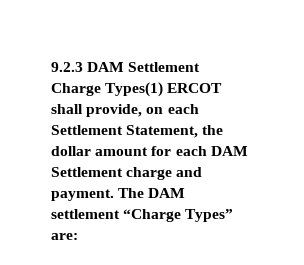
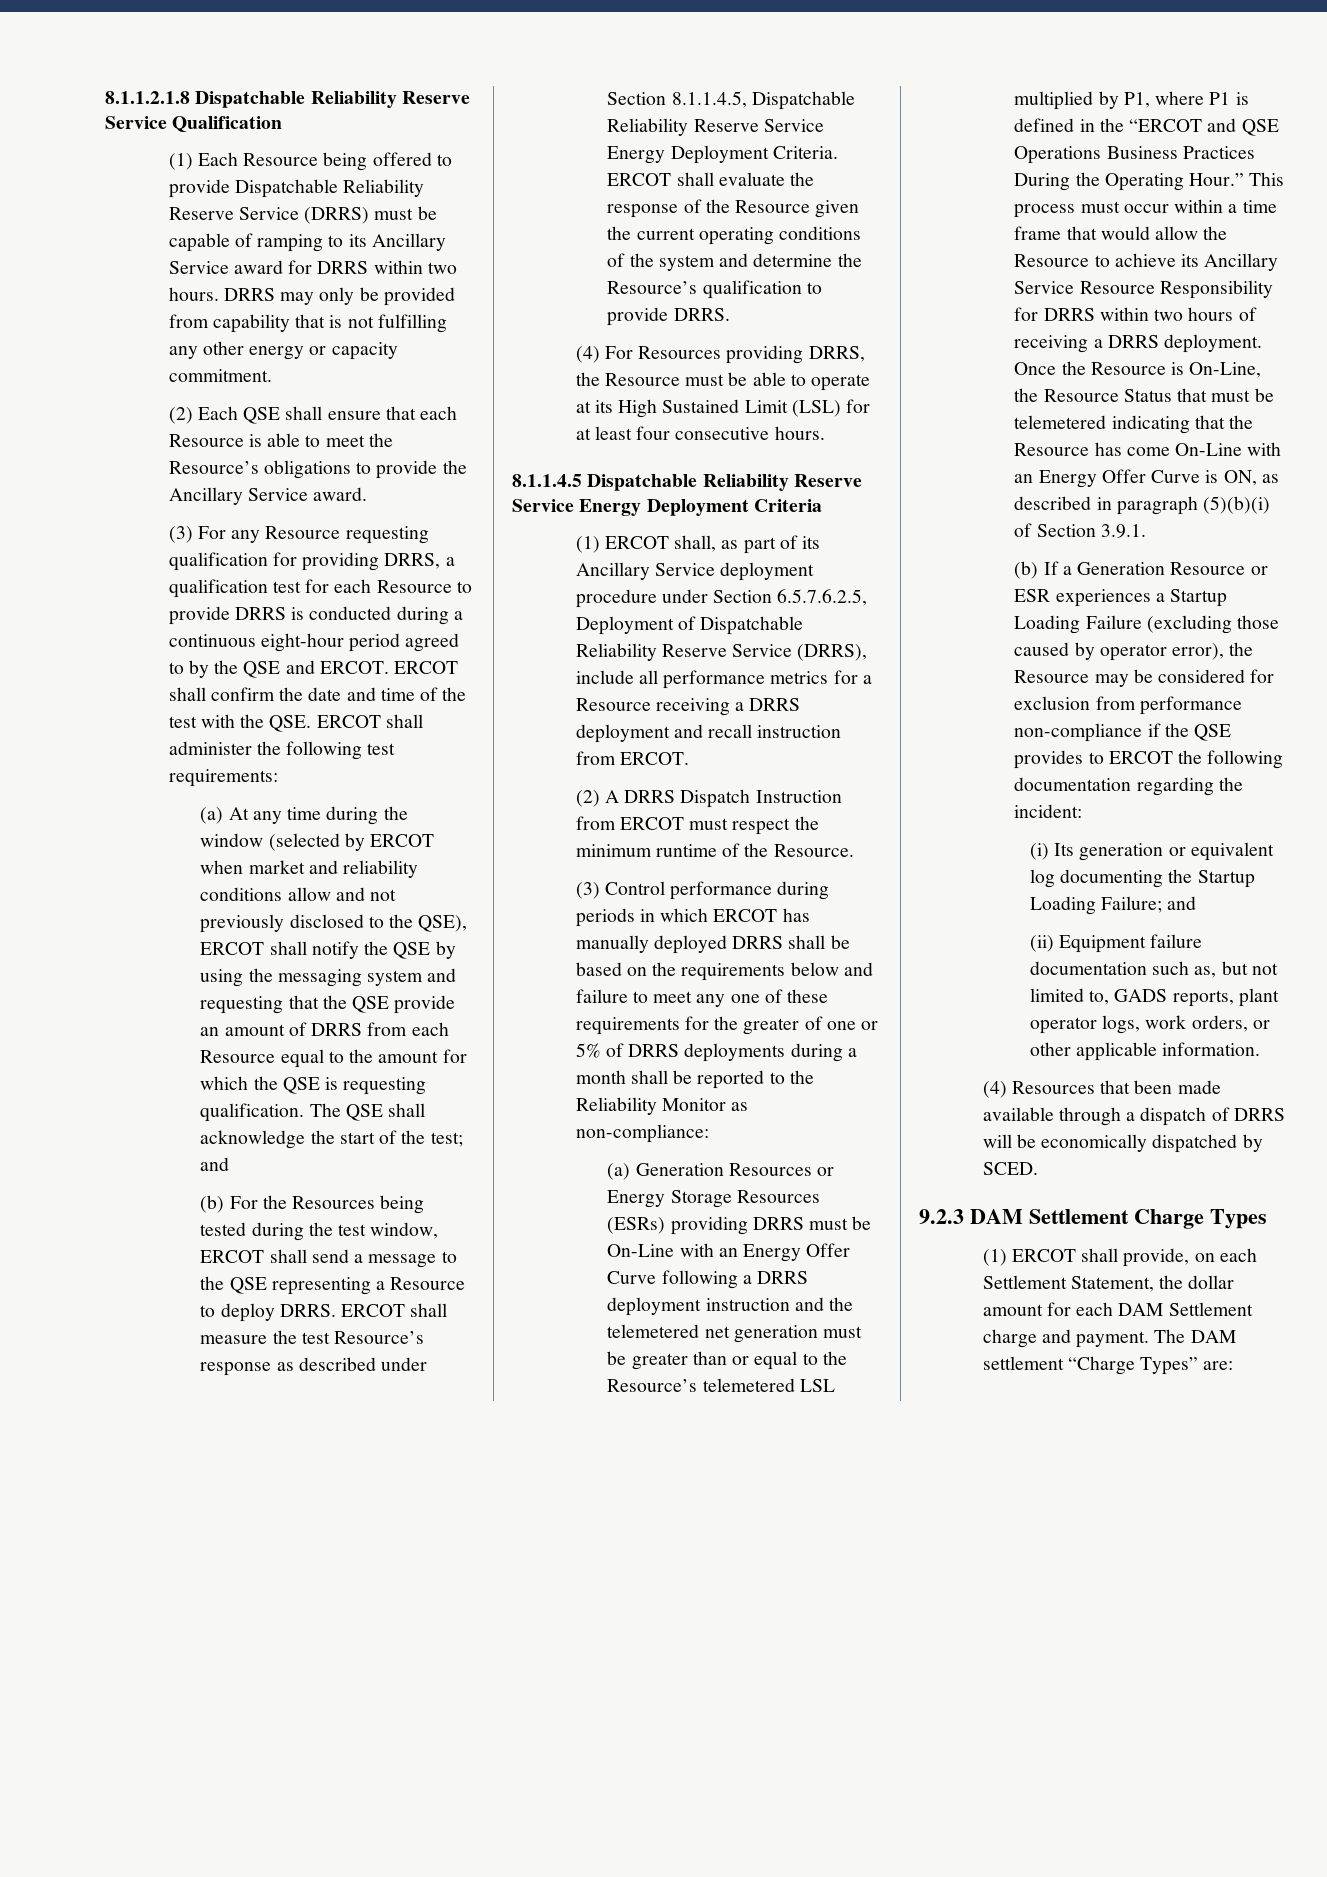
(51, 67) none -> [105,91,470,108] [105,116,283,132] [168,152,452,171] [168,179,425,198] [168,206,437,224] [168,233,446,252] [168,260,457,274] [168,287,455,306] [168,314,447,333] [168,341,398,360] [168,369,272,382] [168,406,458,424] [168,433,393,447] [168,460,467,479] [168,487,368,505] [168,526,429,544] [168,552,455,571] [168,579,472,598] [168,606,463,625] [168,633,460,652] [168,660,459,678] [168,687,467,701] [168,714,423,732] [168,741,396,760] [168,769,278,787] [200,806,408,825] [200,833,435,851] [200,860,419,878] [200,887,397,901] [200,914,468,933] [200,941,456,959] [200,968,457,987] [200,995,456,1014] [200,1022,449,1036] [200,1049,467,1068] [200,1076,427,1095] [200,1103,426,1122] [200,1130,463,1149] [200,1157,230,1171] [200,1195,425,1214] [200,1222,439,1241] [200,1249,457,1268] [200,1276,466,1295] [200,1303,448,1322] [200,1330,425,1344] [200,1357,428,1376] [607,91,855,110] [607,118,824,136] [607,145,838,164] [607,172,815,186] [607,199,860,218] [607,226,862,245] [607,253,862,271] [607,280,822,299] [607,307,730,326] [575,345,865,364] [575,372,871,391] [575,399,871,418] [575,426,825,440] [512,474,862,491] [512,499,822,516] [575,535,821,554] [575,562,815,581] [575,589,868,608] [575,616,804,635] [575,643,868,661] [575,670,872,689] [575,698,801,716] [575,724,842,743] [575,751,689,765] [575,789,842,808] [575,816,819,835] [575,843,854,857] [575,881,830,900] [575,908,810,927] [575,935,850,954] [575,962,873,981] [575,989,829,1007] [575,1016,879,1035] [575,1043,857,1062] [575,1070,814,1089] [575,1097,749,1115] [575,1124,709,1143] [607,1163,835,1180] [607,1190,820,1208] [607,1216,872,1235] [607,1243,851,1262] [607,1270,809,1289] [607,1297,854,1316] [607,1324,863,1343] [607,1351,847,1370] [607,1378,835,1392] [1014,91,1249,110] [1014,118,1279,136] [1014,146,1255,164] [1014,172,1285,191] [1014,199,1277,218] [1014,226,1228,240] [1014,253,1279,271] [1014,280,1273,299] [1014,307,1257,321] [1014,334,1263,353] [1014,361,1262,378] [1014,388,1274,402] [1014,415,1254,434] [1014,442,1282,456] [1014,469,1279,488] [1014,496,1271,515] [1014,523,1146,538] [1014,561,1268,579] [1014,589,1228,607] [1014,615,1280,634] [1014,642,1254,661] [1014,669,1275,687] [1014,696,1242,715] [1014,723,1232,742] [1014,750,1284,769] [1014,777,1243,796] [1014,804,1083,818] [1029,842,1274,861] [1029,869,1255,888] [1029,896,1197,915] [1029,934,1203,953] [1029,961,1278,978] [1029,988,1279,1007] [1029,1015,1270,1034] [1029,1042,1261,1061] [982,1080,1221,1098] [982,1107,1285,1126] [982,1134,1263,1153] [982,1162,1038,1175] 8.1.1.2.1.8 Dispatchable Reliability Reserve Service Qualification // (1) Each Resource being offered to provide Dispatchable Reliability Reserve Service (DRRS) must be capable of ramping to its Ancillary Service award for DRRS within two hours. DRRS may only be provided from capability that is not fulfilling any other energy or capacity commitment. // (2) Each QSE shall ensure that each Resource is able to meet the Resource’s obligations to provide the Ancillary Service award. // (3) For any Resource requesting qualification for providing DRRS, a qualification test for each Resource to provide DRRS is conducted during a continuous eight-hour period agreed to by the QSE and ERCOT. ERCOT shall confirm the date and time of the test with the QSE. ERCOT shall administer the following test requirements: // (a) At any time during the window (selected by ERCOT when market and reliability conditions allow and not previously disclosed to the QSE), ERCOT shall notify the QSE by using the messaging system and requesting that the QSE provide an amount of DRRS from each Resource equal to the amount for which the QSE is requesting qualification. The QSE shall acknowledge the start of the test; and // (b) For the Resources being tested during the test window, ERCOT shall send a message to the QSE representing a Resource to deploy DRRS. ERCOT shall measure the test Resource’s response as described under Section 8.1.1.4.5, Dispatchable Reliability Reserve Service Energy Deployment Criteria. ERCOT shall evaluate the response of the Resource given the current operating conditions of the system and determine the Resource’s qualification to provide DRRS. // (4) For Resources providing DRRS, the Resource must be able to operate at its High Sustained Limit (LSL) for at least four consecutive hours. // 8.1.1.4.5 Dispatchable Reliability Reserve Service Energy Deployment Criteria // (1) ERCOT shall, as part of its Ancillary Service deployment procedure under Section 6.5.7.6.2.5, Deployment of Dispatchable Reliability Reserve Service (DRRS), include all performance metrics for a Resource receiving a DRRS deployment and recall instruction from ERCOT. // (2) A DRRS Dispatch Instruction from ERCOT must respect the minimum runtime of the Resource. // (3) Control performance during periods in which ERCOT has manually deployed DRRS shall be based on the requirements below and failure to meet any one of these requirements for the greater of one or 5% of DRRS deployments during a month shall be reported to the Reliability Monitor as non-compliance: // (a) Generation Resources or Energy Storage Resources (ESRs) providing DRRS must be On-Line with an Energy Offer Curve following a DRRS deployment instruction and the telemetered net generation must be greater than or equal to the Resource’s telemetered LSL multiplied by P1, where P1 is defined in the “ERCOT and QSE Operations Business Practices During the Operating Hour.” This process must occur within a time frame that would allow the Resource to achieve its Ancillary Service Resource Responsibility for DRRS within two hours of receiving a DRRS deployment. Once the Resource is On-Line, the Resource Status that must be telemetered indicating that the Resource has come On-Line with an Energy Offer Curve is ON, as described in paragraph (5)(b)(i) of Section 3.9.1. // (b) If a Generation Resource or ESR experiences a Startup Loading Failure (excluding those caused by operator error), the Resource may be considered for exclusion from performance non-compliance if the QSE provides to ERCOT the following documentation regarding the incident: // (i) Its generation or equivalent log documenting the Startup Loading Failure; and // (ii) Equipment failure documentation such as, but not limited to, GADS reports, plant operator logs, work orders, or other applicable information. // (4) Resources that been made available through a dispatch of DRRS will be economically dispatched by SCED. //
[105,82,164,97] Types(1) -> [1210,1209,1267,1229] [982,1249,1007,1266] Types // (1)

